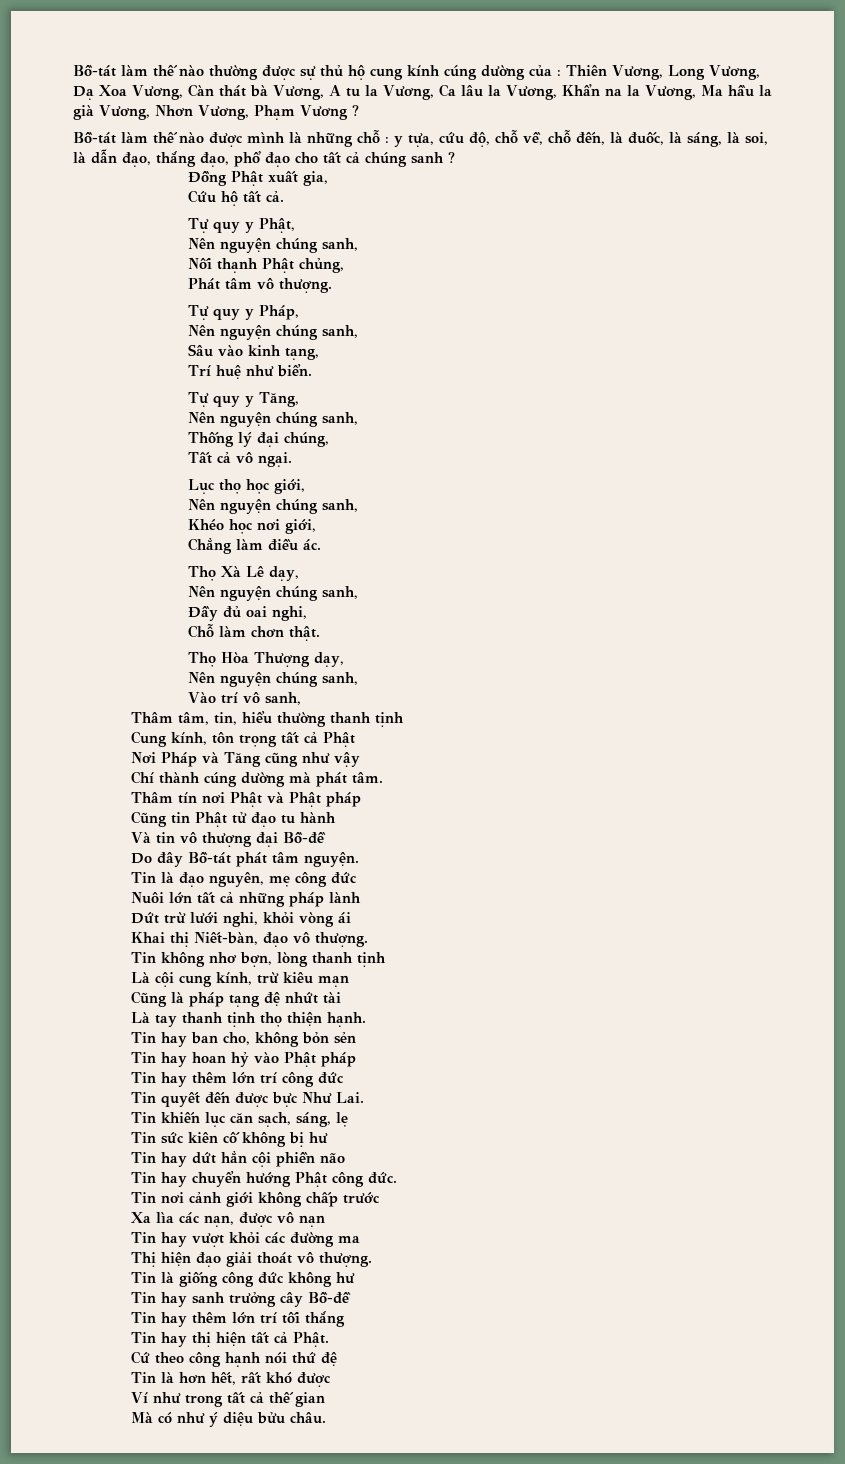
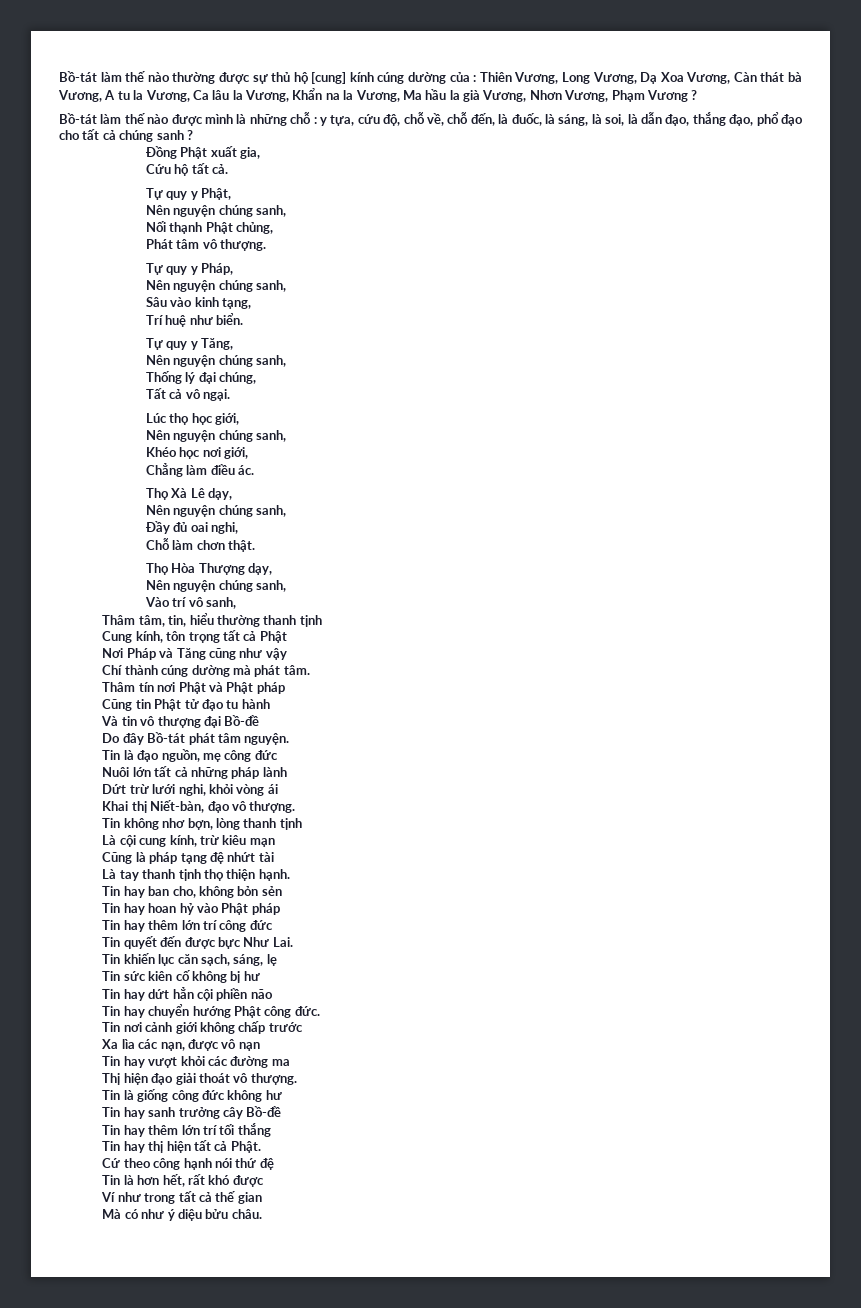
[370,68,403,80] cung -> [311,72,347,84] [cung]
[188,479,216,494] Lục -> [145,413,167,423] Lúc
[208,872,264,887] nguyên, -> [161,749,200,762] nguồn,

